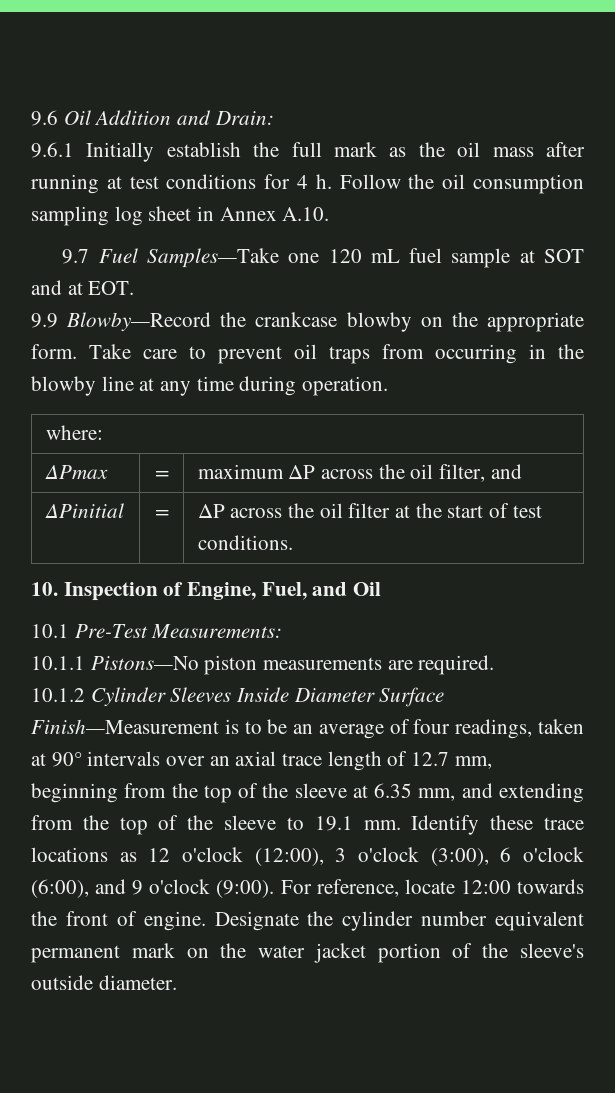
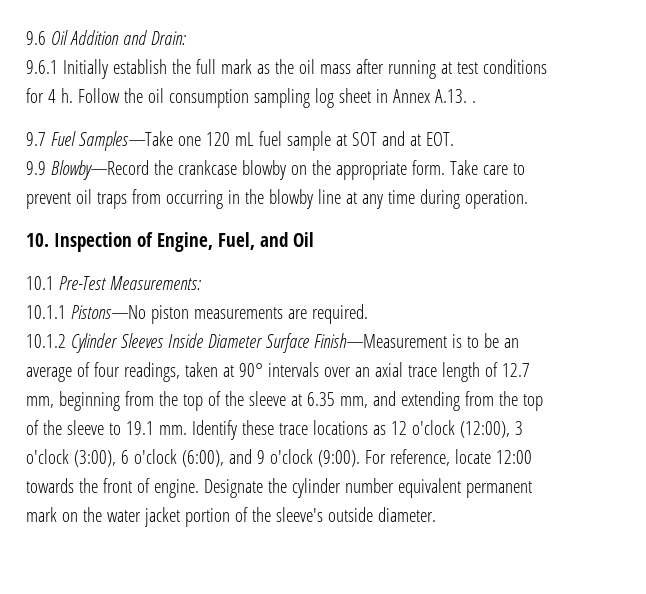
[282,207,330,221] A.10. -> [434,89,476,103] A.13. .
[45,425,103,440] [44,465,108,479] [154,471,169,479] [197,464,522,482] [44,503,124,518] [154,510,169,518] [197,503,542,518] [197,535,293,550] // where: // ΔPmax | = | maximum ΔP across the oil filter, and // ΔPinitial | = | ΔP across the oil filter at the start of test conditions. -> (528, 199) none

